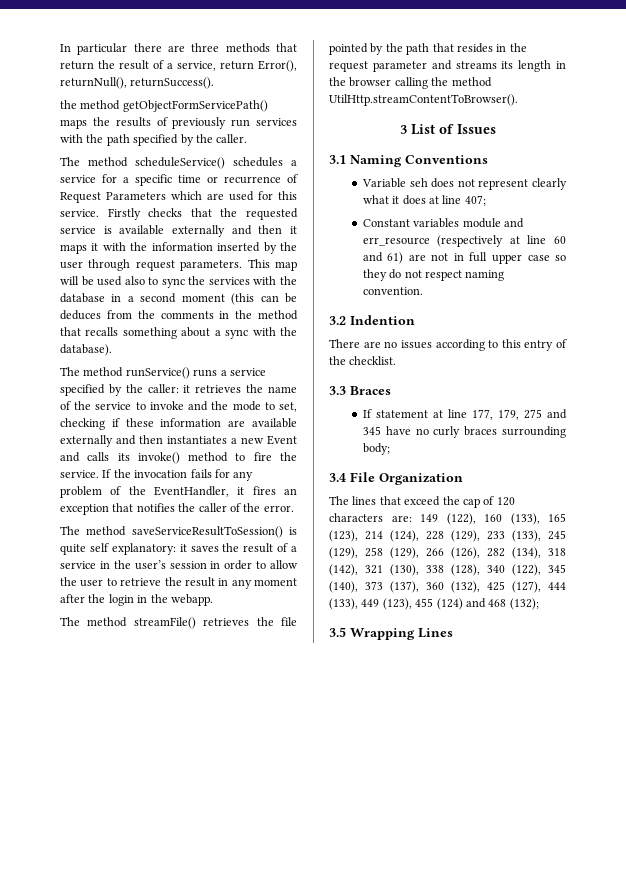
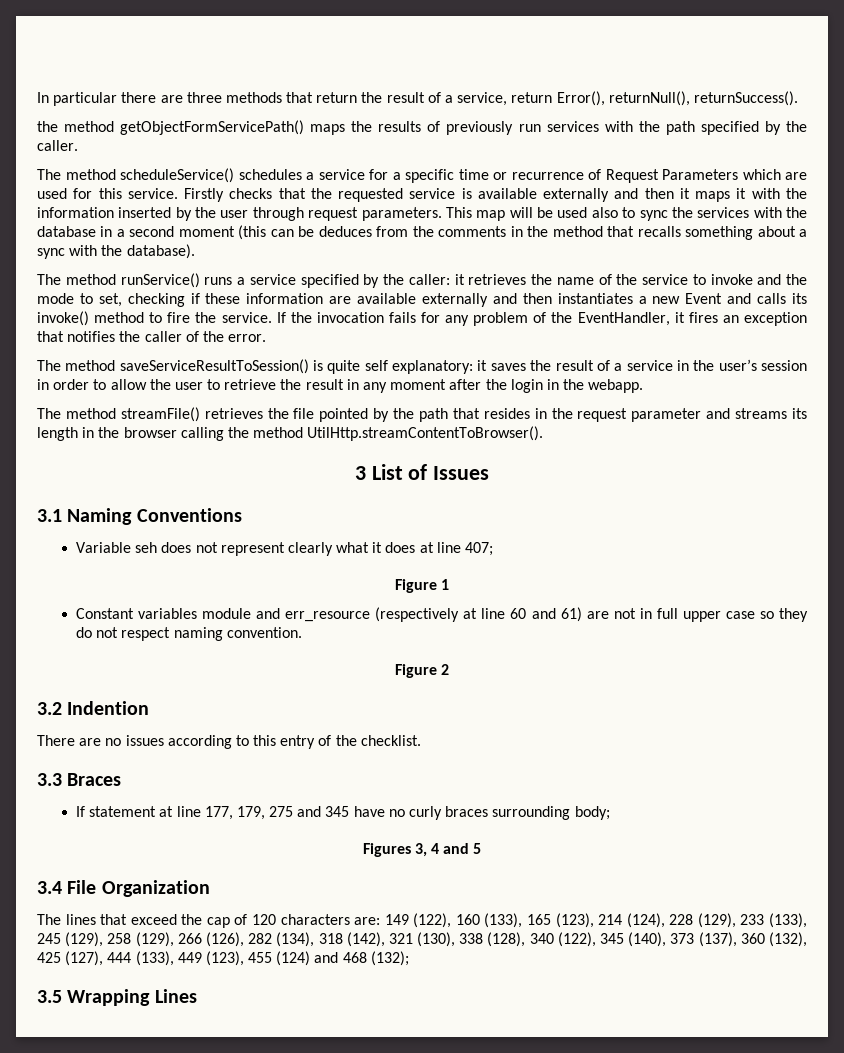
(486, 200) none -> [394,579,450,593] // Figure 1
(423, 291) none -> [394,664,450,678] // Figure 2
(390, 449) none -> [362,843,482,857] // Figures 3, 4 and 5

